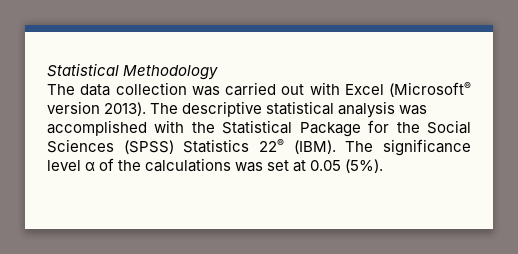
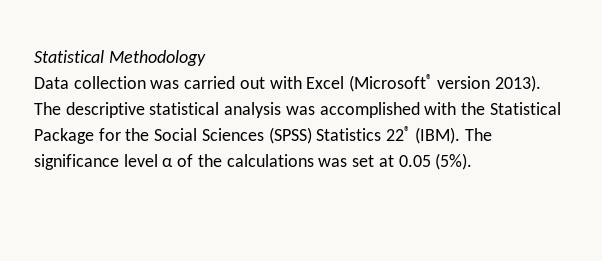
[47,84,111,96] The data -> [34,77,69,89] Data

